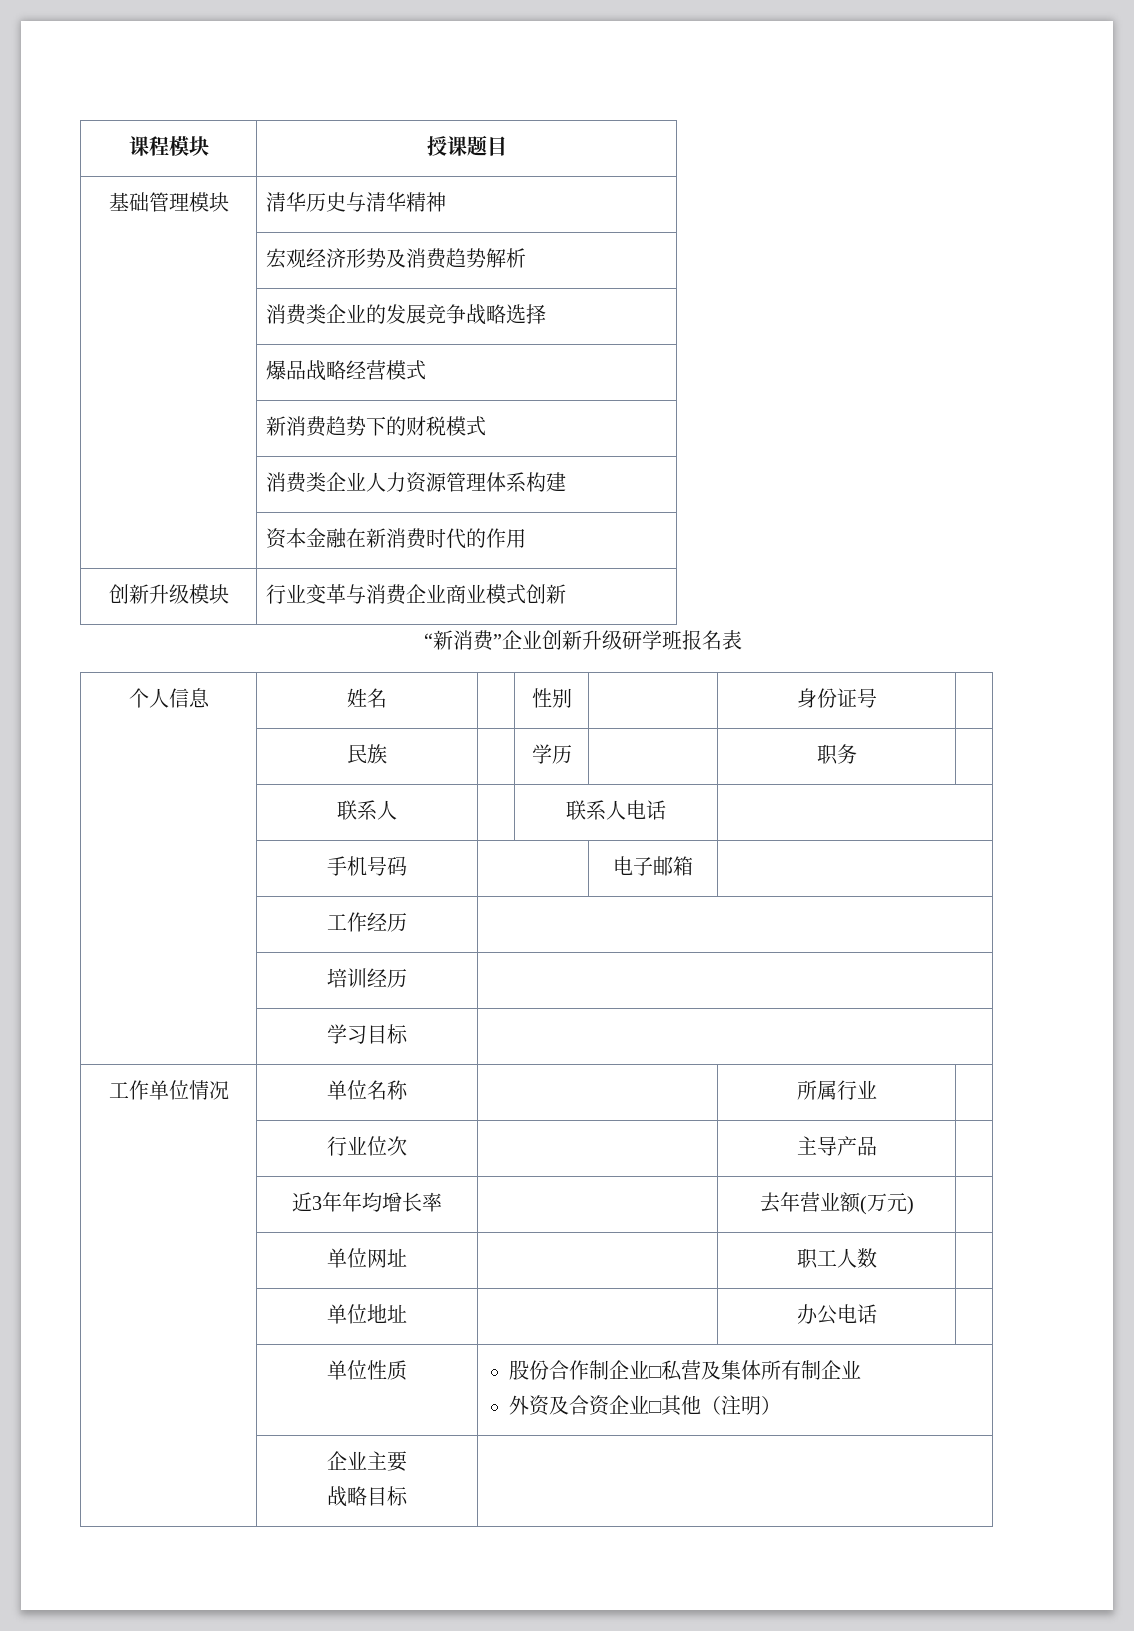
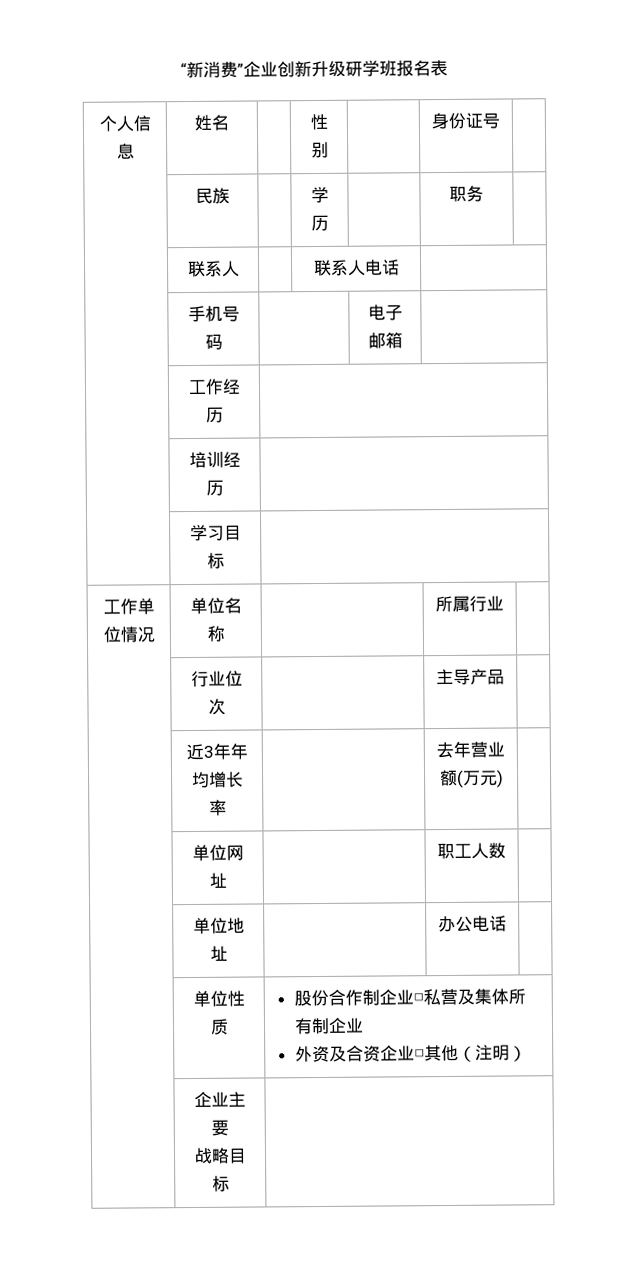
[128,136,209,156] [426,135,507,156] [108,192,229,212] [266,192,447,212] [266,248,527,269] [266,304,547,325] [266,360,427,381] [266,416,487,437] [266,472,567,493] [266,528,527,549] [108,584,229,604] [266,584,567,605] 课程模块 | 授课题目 // 基础管理模块 | 清华历史与清华精神 // | 宏观经济形势及消费趋势解析 // | 消费类企业的发展竞争战略选择 // | 爆品战略经营模式 // | 新消费趋势下的财税模式 // | 消费类企业人力资源管理体系构建 // | 资本金融在新消费时代的作用 // 创新升级模块 | 行业变革与消费企业商业模式创新 // -> (180, 70) none

